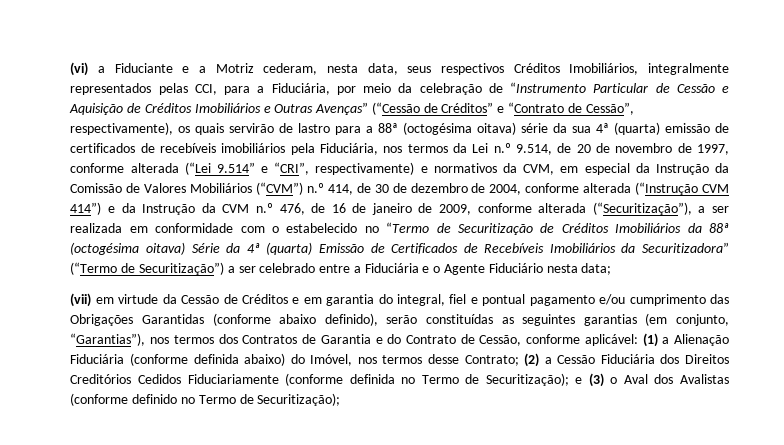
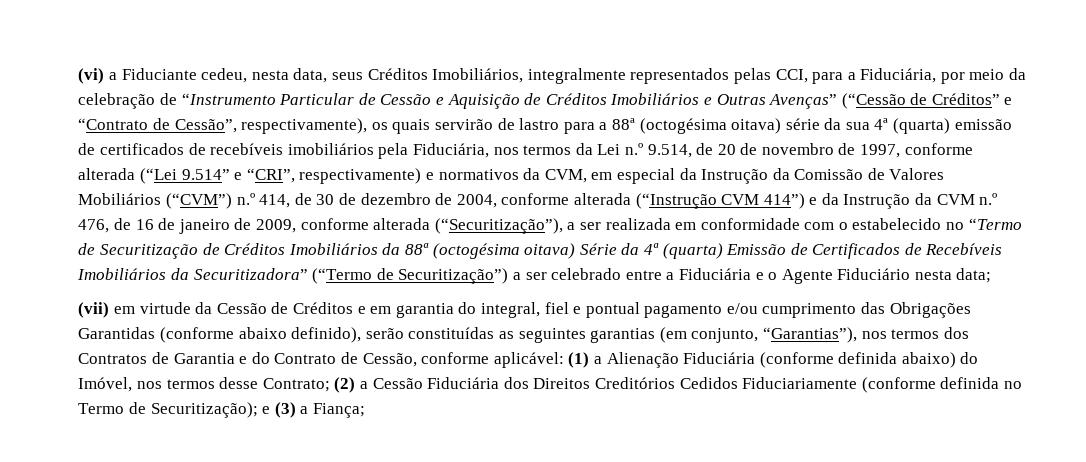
[182,63,318,75] e a Motriz cederam, -> [201,68,248,83] cedeu,
[441,63,505,75] respectivos -> (363, 76) none
[610,374,729,384] [70,393,341,406] o Aval dos Avalistas (conforme definido no Termo de Securitização); -> [300,403,365,418] a Fiança;

